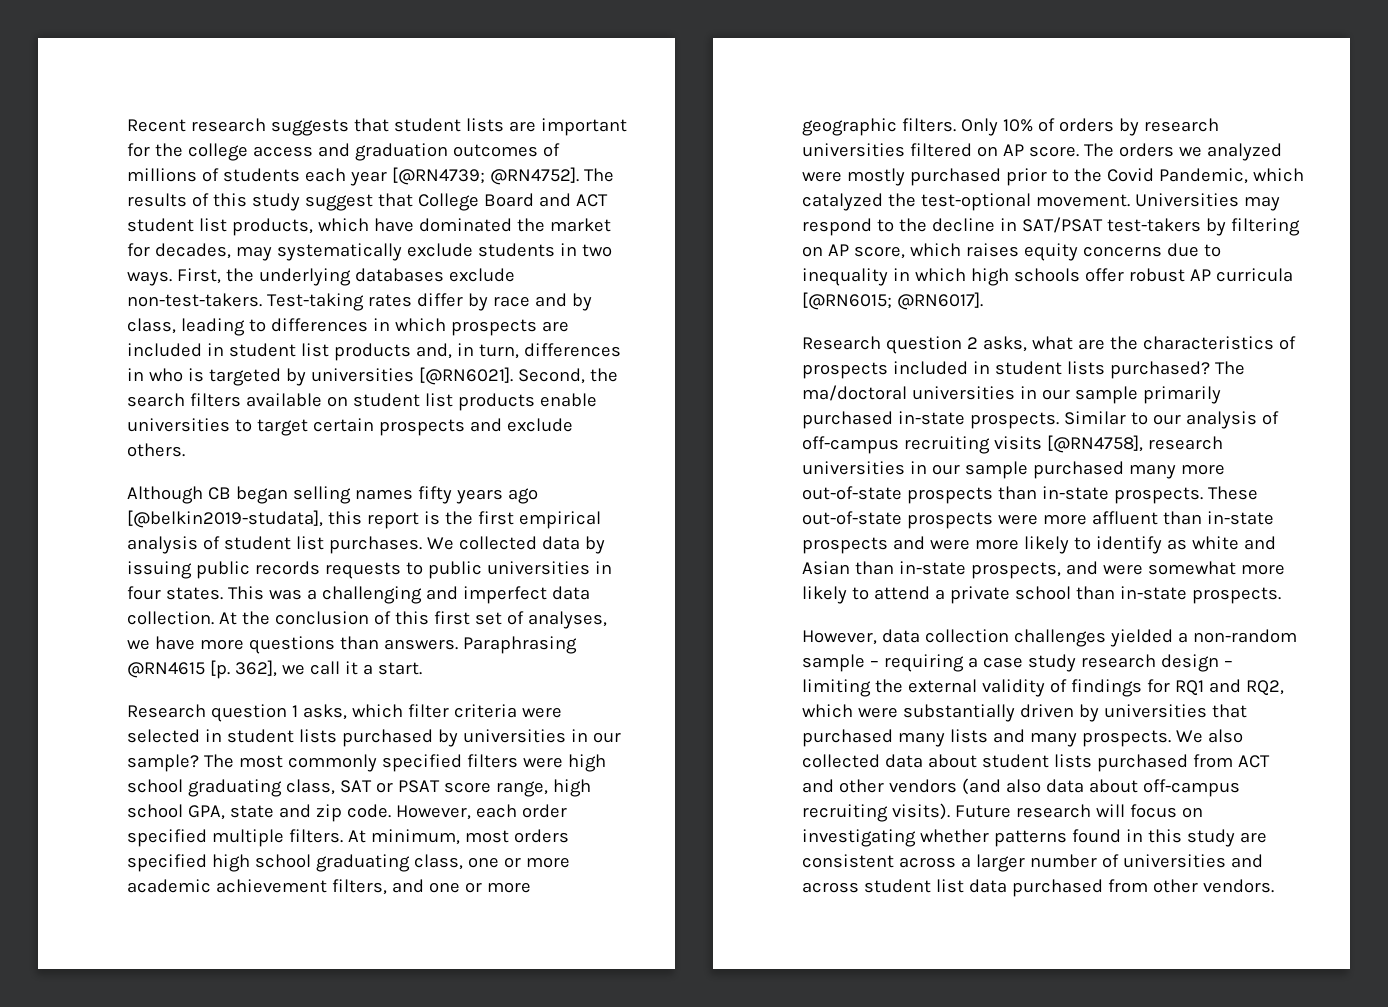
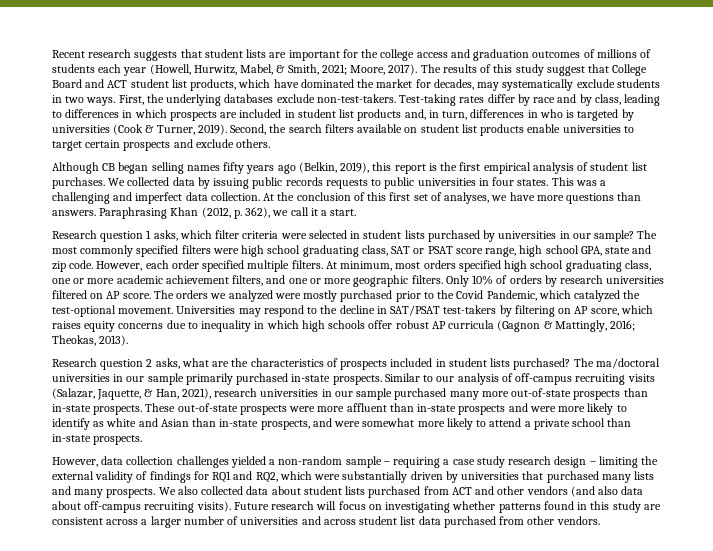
[391,167,579,185] [@RN4739; @RN4752]. -> [149,64,418,75] (Howell, Hurwitz, Mabel, & Smith, 2021; Moore, 2017).
[418,367,513,385] [@RN6021]. -> [113,124,227,135] (Cook & Turner, 2019).
[127,510,323,528] [@belkin2019-studata], -> [298,162,370,173] (Belkin, 2019),
[127,660,277,679] @RN4615 [p. 362], -> [170,207,271,219] Khan (2012, p. 362),
[802,292,983,310] [@RN6015; @RN6017]. -> [497,320,636,332] [52,335,129,346] (Gagnon & Mattingly, 2016; Theokas, 2013).
[1046,435,1143,453] [@RN4758], -> [52,388,211,400] (Salazar, Jaquette, & Han, 2021),

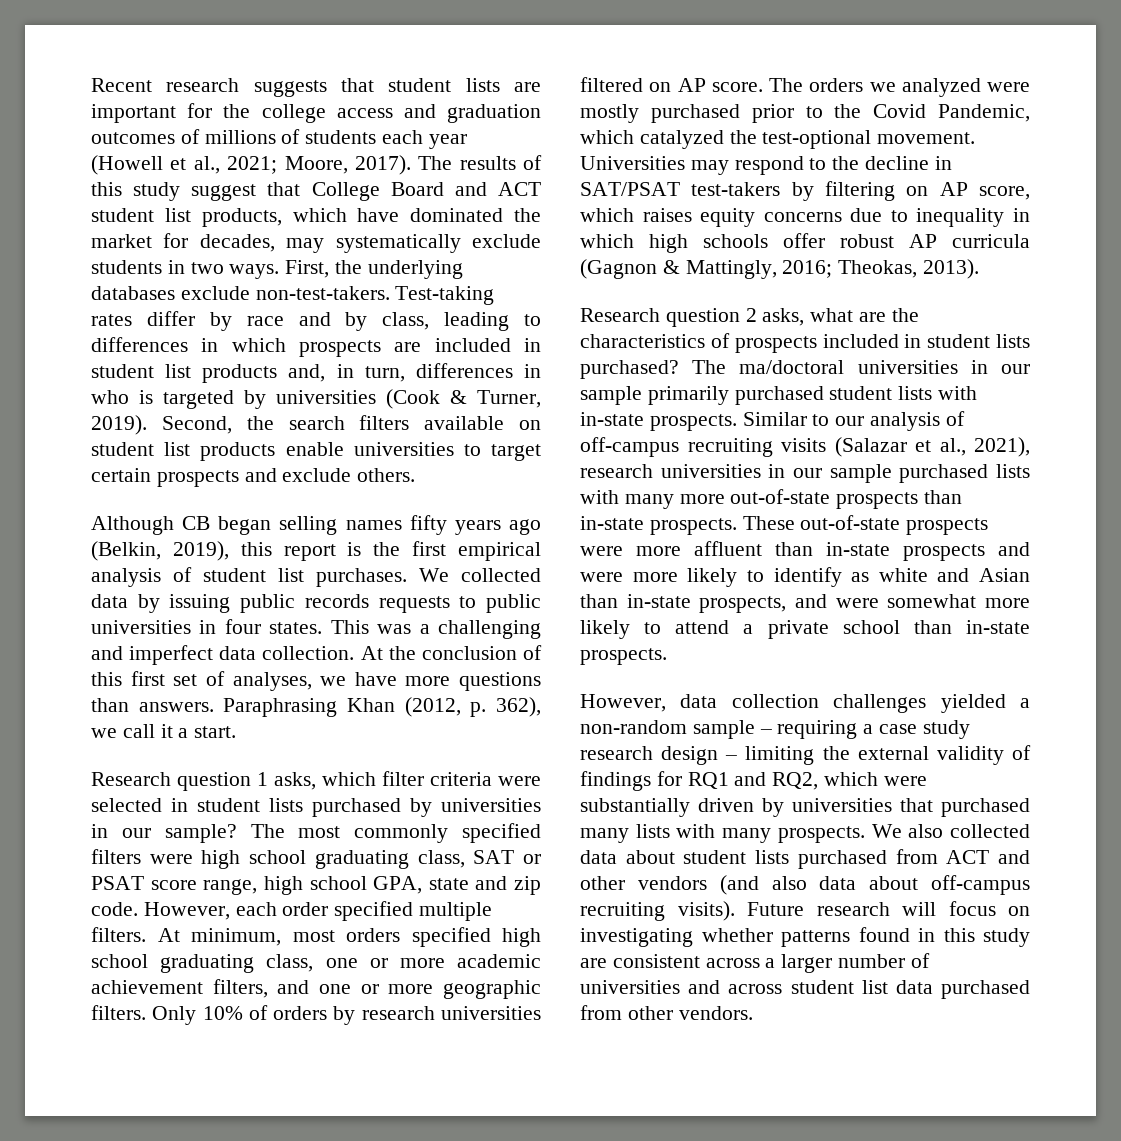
[149,64,319,75] (Howell, Hurwitz, Mabel, & Smith, -> [91,155,220,175] (Howell et al.,
(289, 379) none -> [829,386,978,400] student lists with
[52,388,179,400] (Salazar, Jaquette, & Han, -> [834,437,966,457] (Salazar et al.,
(447, 394) none -> [996,464,1030,478] [580,490,619,504] lists with
[52,486,71,495] and -> [676,824,716,838] with

